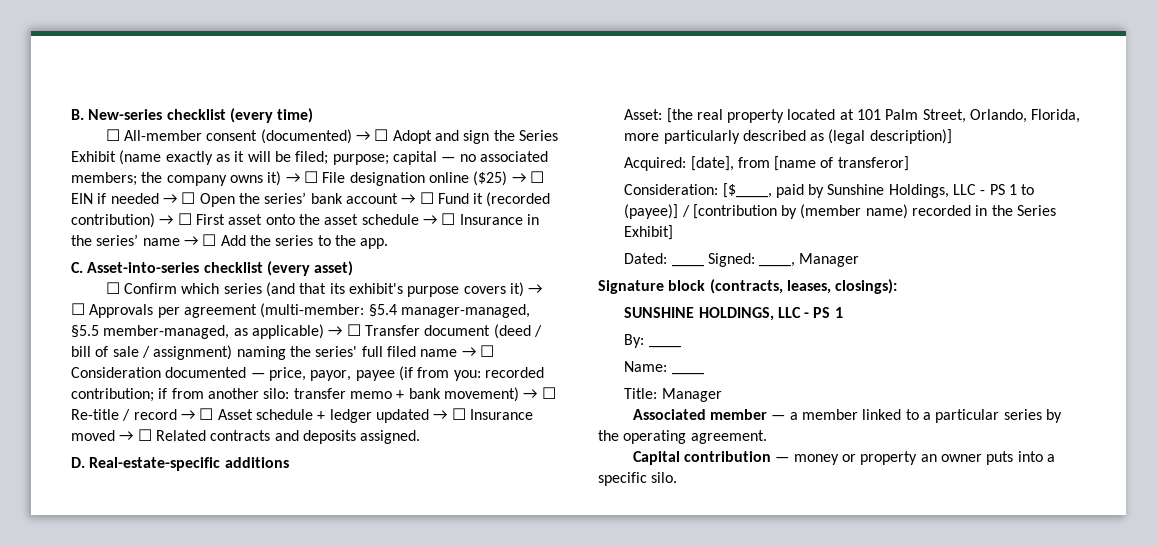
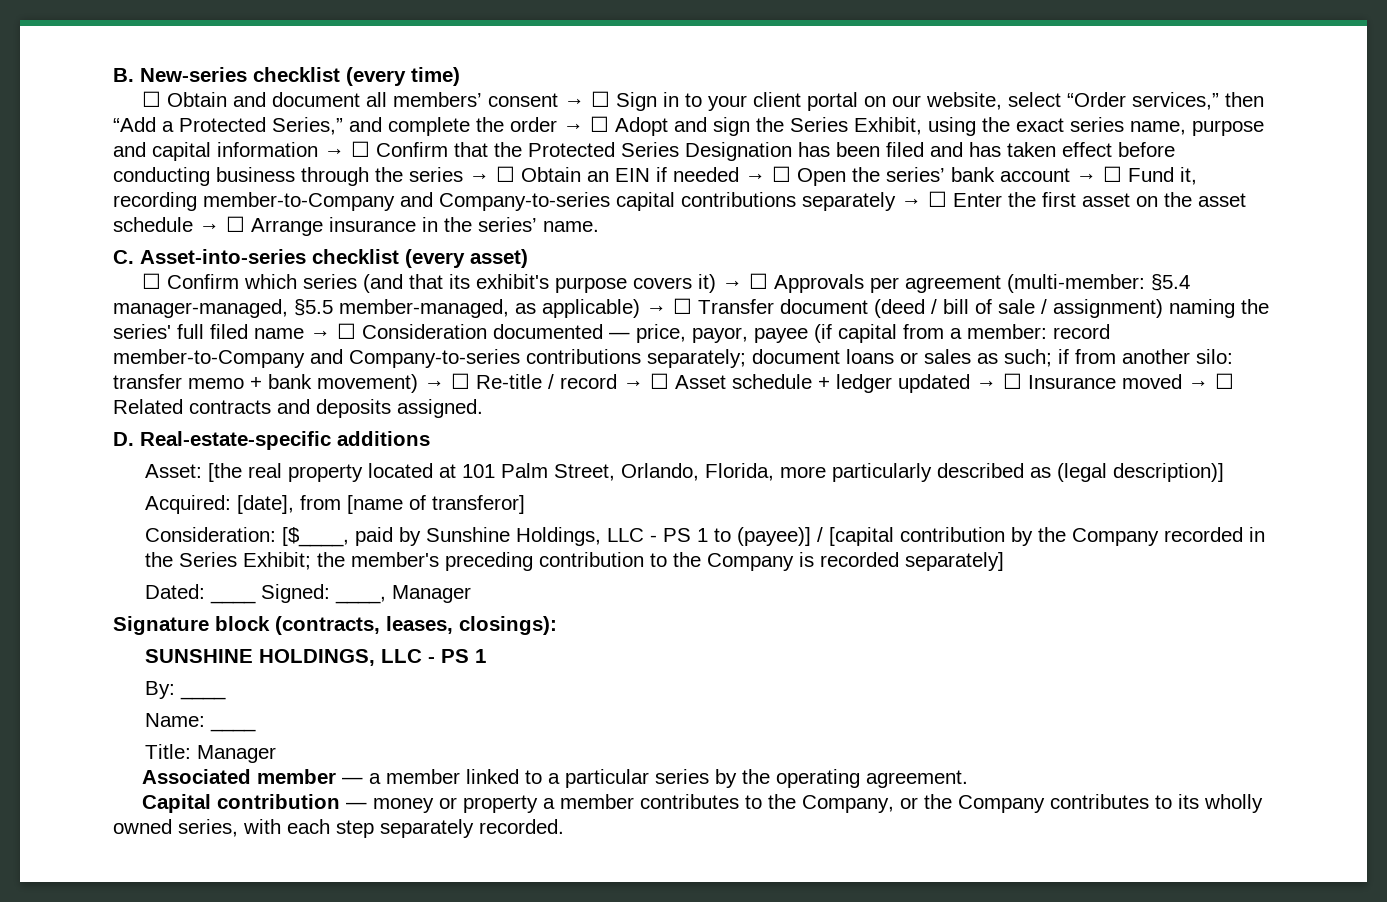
[123,129,352,144] All-member consent (documented) -> [166,91,1264,111] [113,117,557,136] Obtain and document all members’ consent → ☐ Sign in to your client portal on our website, select “Order services,” then “Add a Protected Series,” and complete the order
[71,150,548,165] [71,171,544,186] Exhibit (name exactly as it will be filed; purpose; capital — no associated members; the company owns it) → ☐ File designation online ($25) → ☐ -> [854,117,1264,136] [113,141,1175,161] [113,166,609,186] Exhibit, using the exact series name, purpose and capital information → ☐ Confirm that the Protected Series Designation has been filed and has taken effect before conducting business through the series → ☐ Obtain an
[473,192,551,207] [71,213,295,228] it (recorded contribution) → ☐ First asset onto -> [1180,167,1197,185] [113,191,1158,211] it, recording member-to-Company and Company-to-series capital contributions separately → ☐ Enter the first asset on
[459,214,523,225] Insurance -> [251,217,416,236] Arrange insurance
[142,234,389,249] name → ☐ Add the series to the app. -> [543,221,599,232] name.
[417,367,544,381] [71,388,154,402] from you: recorded contribution; -> [838,324,1110,343] [113,349,1052,368] capital from a member: record member-to-Company and Company-to-series contributions separately; document loans or sales as such;
[692,204,1057,219] [624,225,674,240] [contribution by (member name) recorded in the Series Exhibit] -> [828,527,1265,546] [144,552,1004,571] [capital contribution by the Company recorded in the Series Exhibit; the member's preceding contribution to the Company is recorded separately]
[920,451,1055,465] [598,472,678,486] an owner puts into a specific silo. -> [542,794,1263,813] [113,819,564,838] a member contributes to the Company, or the Company contributes to its wholly owned series, with each step separately recorded.

